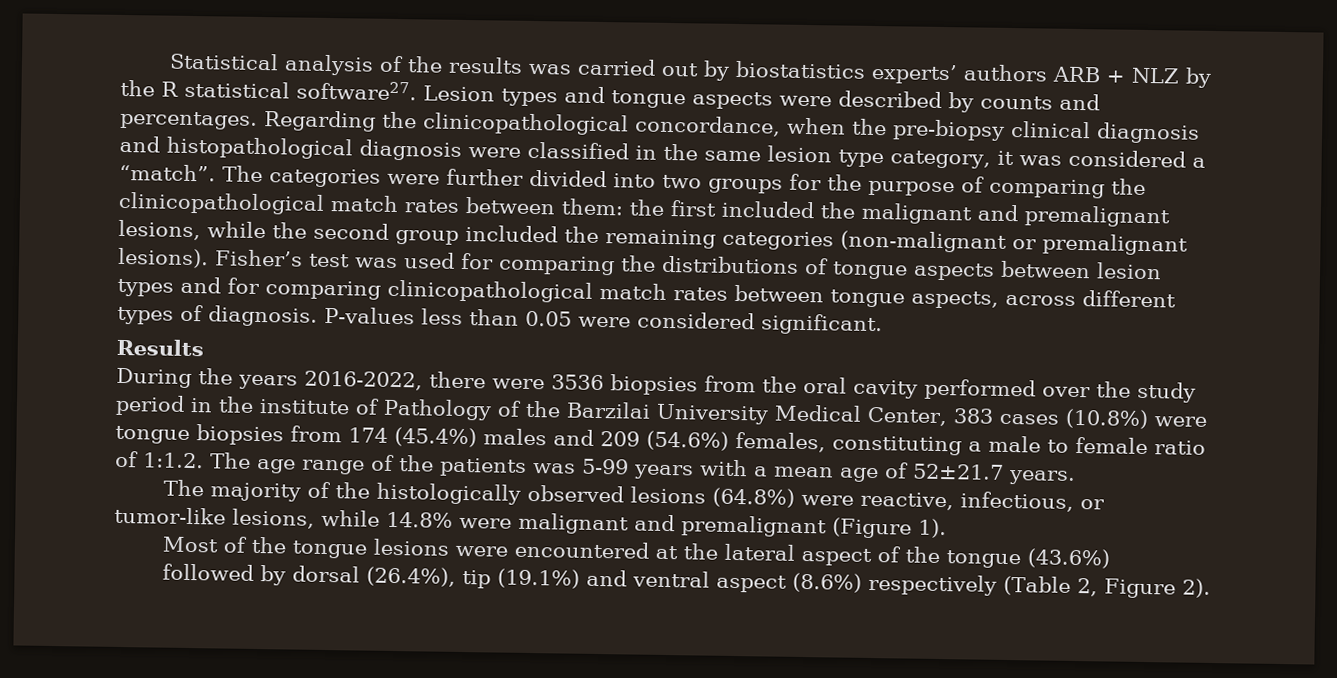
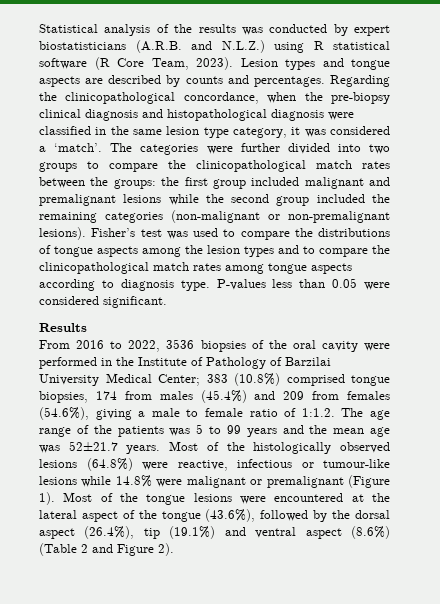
[577,58,1213,88] [120,79,417,101] carried out by biostatistics experts’ authors ARB + NLZ by the R statistical software27. -> [269,24,390,36] [39,40,390,53] [39,57,233,70] conducted by expert biostatisticians (A.R.B. and N.L.Z.) using R statistical software (R Core Team, 2023).
[779,95,832,107] were -> [85,78,104,84] are
[119,163,216,182] “match”. -> [54,143,103,152] ‘match’.
[789,173,1105,199] for the purpose of comparing -> [87,161,158,172] to compare
[561,198,1170,228] [118,219,201,241] them: the first included the malignant and premalignant lesions, -> [90,177,390,189] [39,194,162,206] the groups: the first group included malignant and premalignant lesions
[1042,233,1188,256] premalignant -> [288,211,390,223] non-premalignant
[461,252,615,276] for comparing -> [223,229,290,240] to compare
[1000,260,1091,279] between -> [142,245,203,257] among the
[227,277,1176,309] [117,304,318,327] for comparing clinicopathological match rates between tongue aspects, across different types of diagnosis. -> [303,245,390,257] [39,262,352,274] [39,279,210,291] to compare the clinicopathological match rates among tongue aspects according to diagnosis type.
[116,367,545,391] During the years 2016-2022, there were -> [39,340,161,352] From 2016 to 2022,
[704,375,756,393] from -> [251,340,264,349] of
[924,378,1196,403] [115,394,350,416] performed over the study period in the institute -> [364,343,390,351] [39,357,187,369] were performed in the Institute
[524,400,561,418] the -> (282, 361) none
[866,406,1207,430] [115,424,962,456] Center, 383 cases (10.8%) were tongue biopsies from 174 (45.4%) males and 209 (54.6%) females, constituting -> [158,373,390,386] [39,390,390,403] [39,407,132,420] Center; 383 (10.8%) comprised tongue biopsies, 174 from males (45.4%) and 209 from females (54.6%), giving
[582,458,768,480] 5-99 years with a -> [196,424,328,437] 5 to 99 years and the
[884,462,909,479] of -> [39,445,60,453] was
[163,479,302,502] // The majority -> [169,441,199,451] Most
[960,491,1106,512] [114,506,315,529] infectious, or tumor-like lesions, -> [237,459,390,468] [39,476,77,485] infectious or tumour-like lesions
[634,514,675,532] and -> [250,479,263,485] or
(947, 528) // -> (55, 498) none
[1027,548,1111,569] (43.6%) // -> [205,509,256,522] (43.6%),
[292,565,361,583] dorsal -> [332,510,391,519] [39,528,75,539] the dorsal aspect
[868,573,1099,597] respectively (Table 2, -> [39,543,113,556] (Table 2 and

